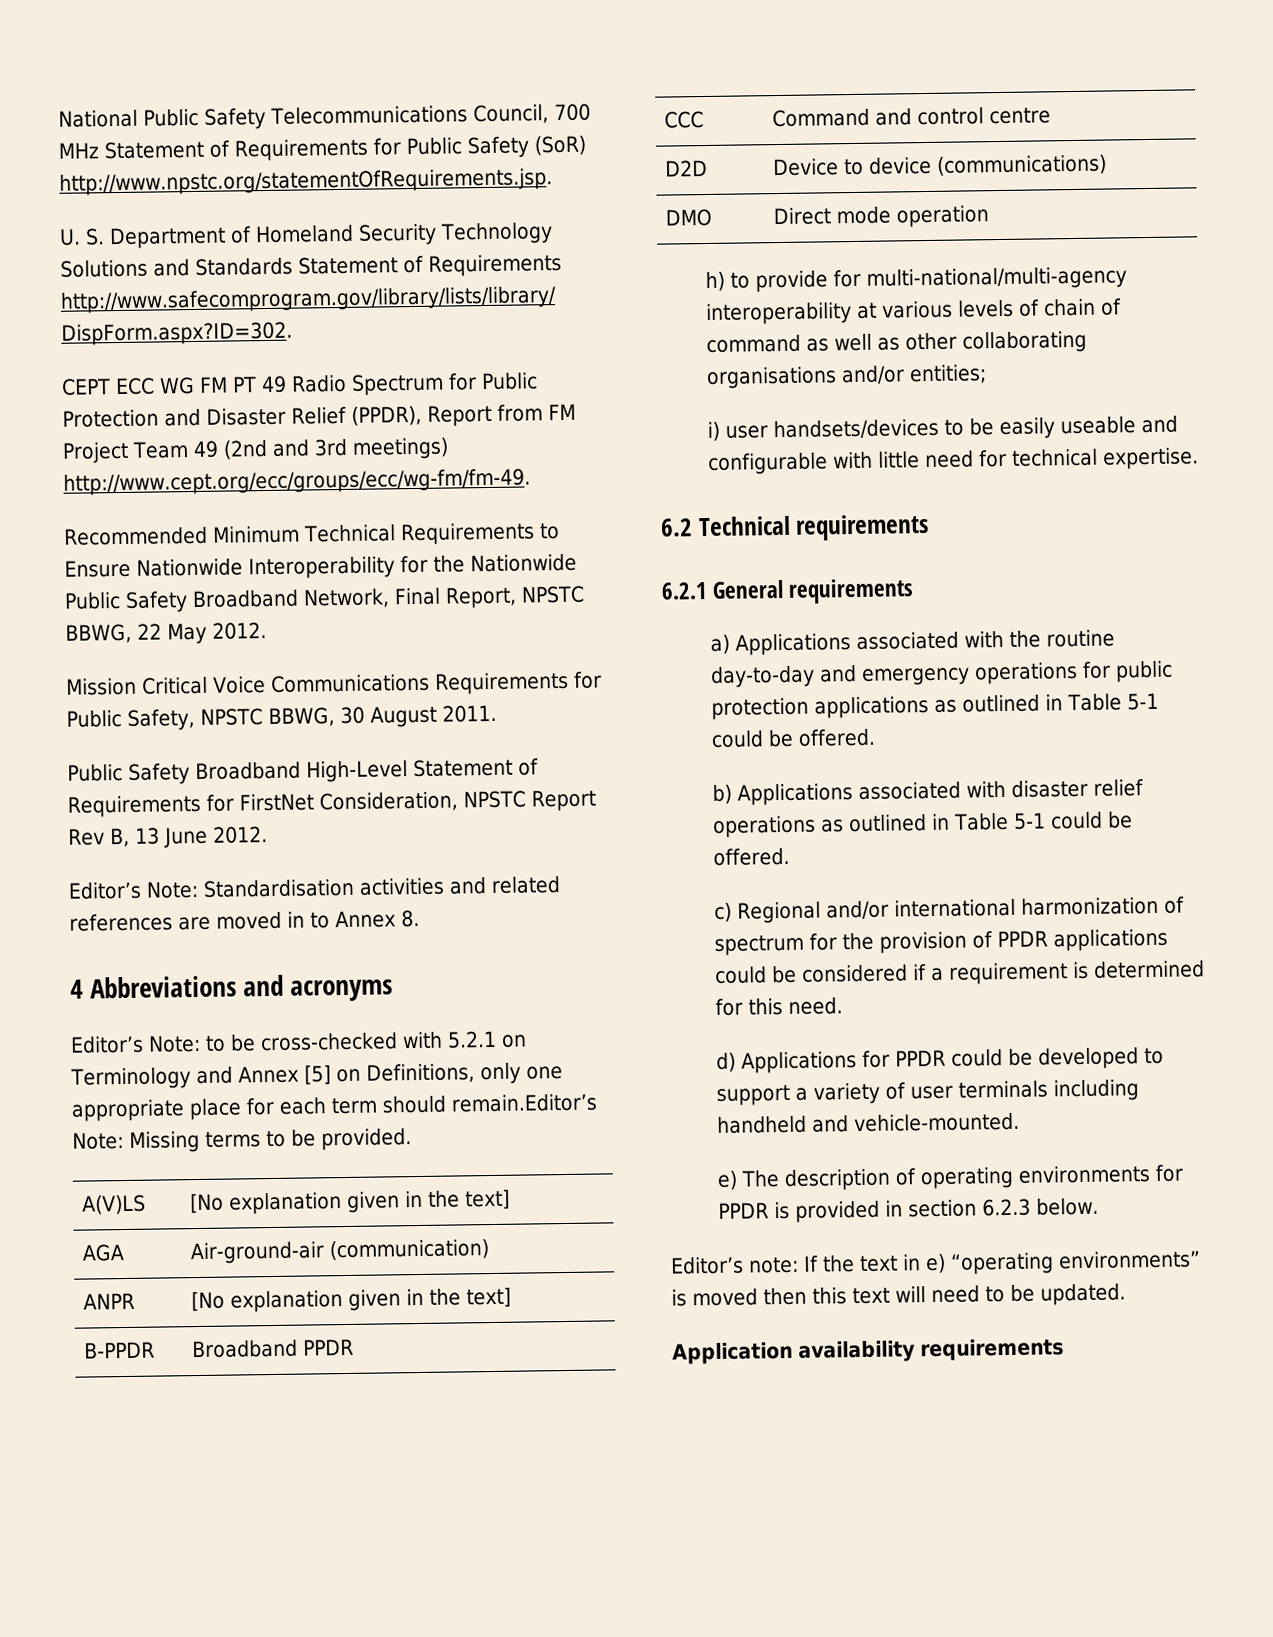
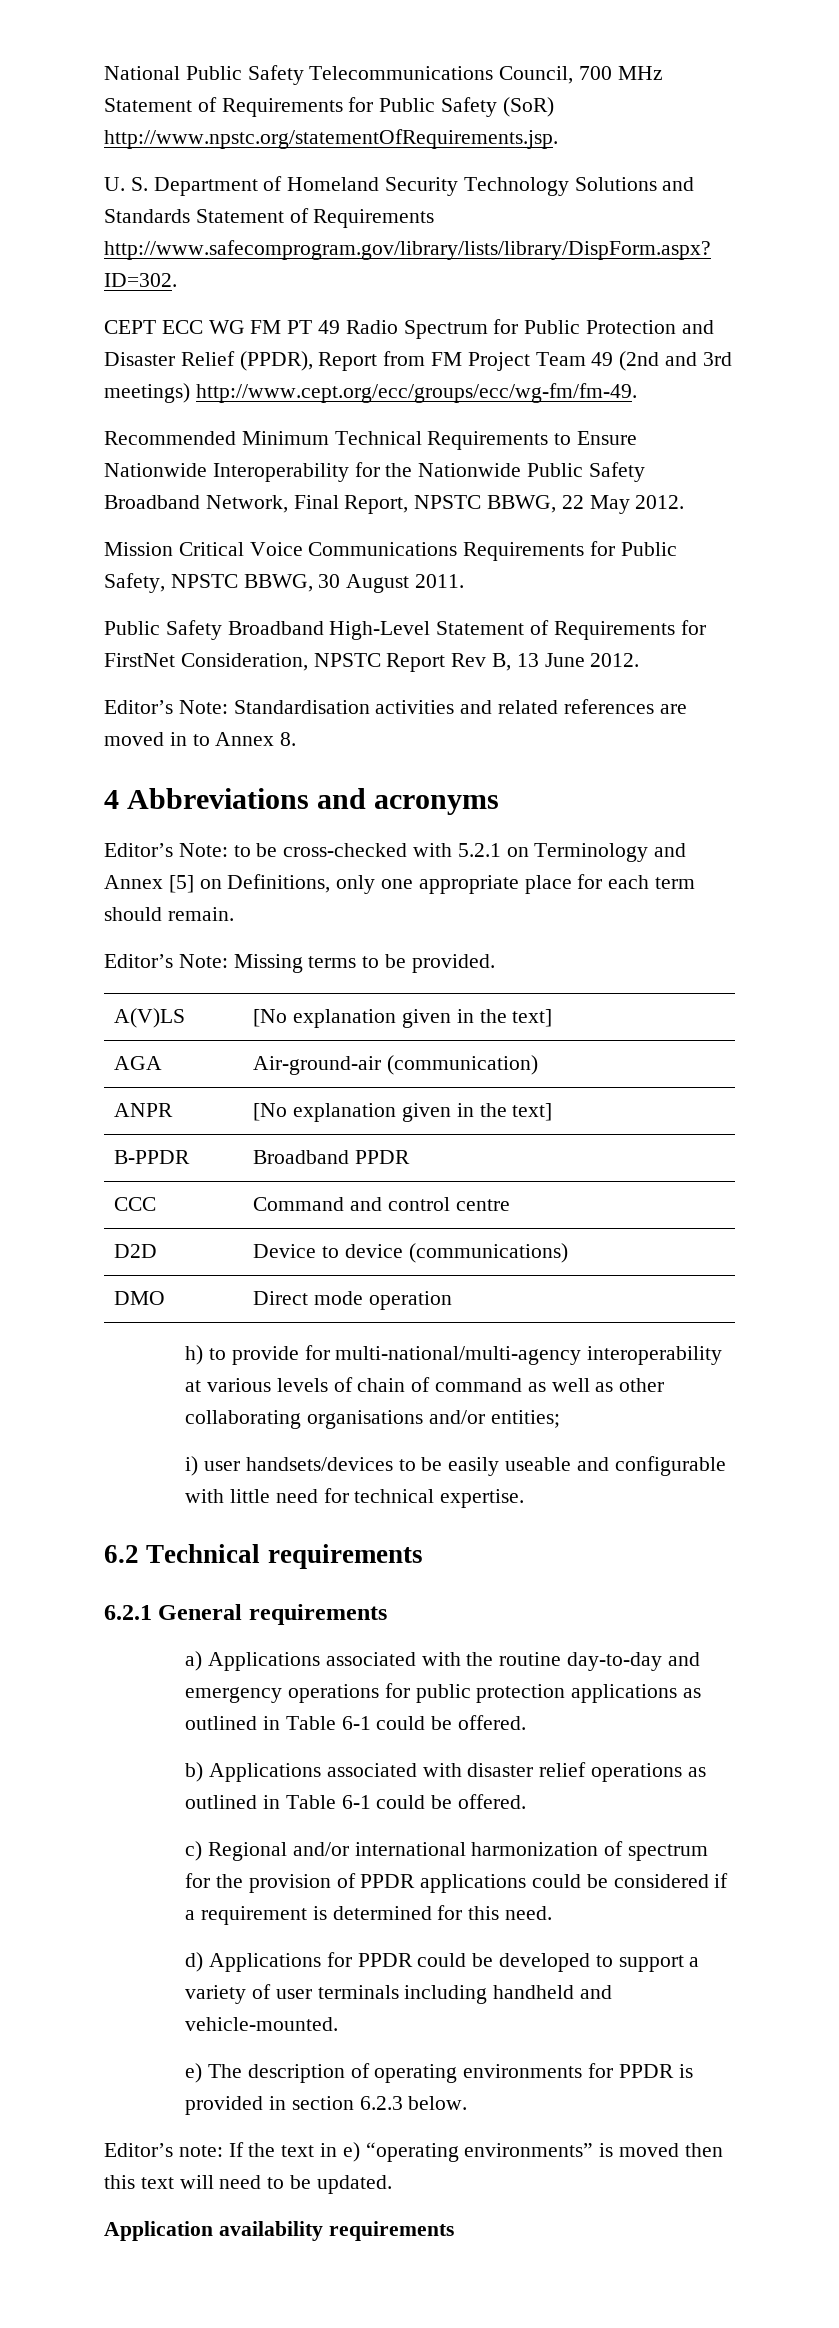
[451,1093,597,1113] remain.Editor’s -> [167,907,234,921] [104,954,173,968] remain. // Editor’s
[1127,692,1160,711] 5-1 -> [341,1716,371,1730] 6-1
[1013,812,1047,830] 5-1 -> [341,1795,371,1809] 6-1

